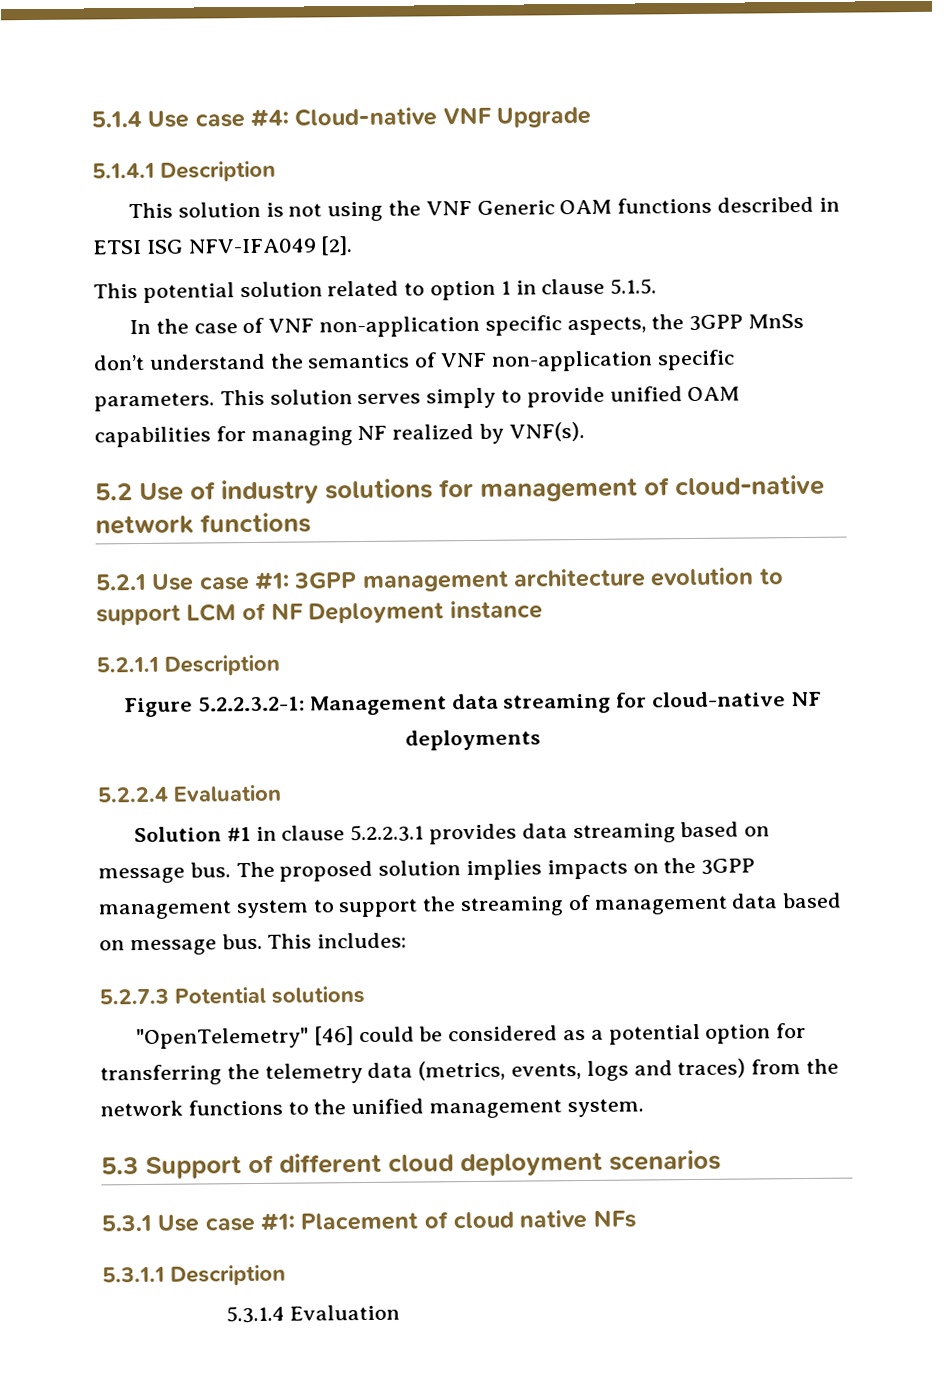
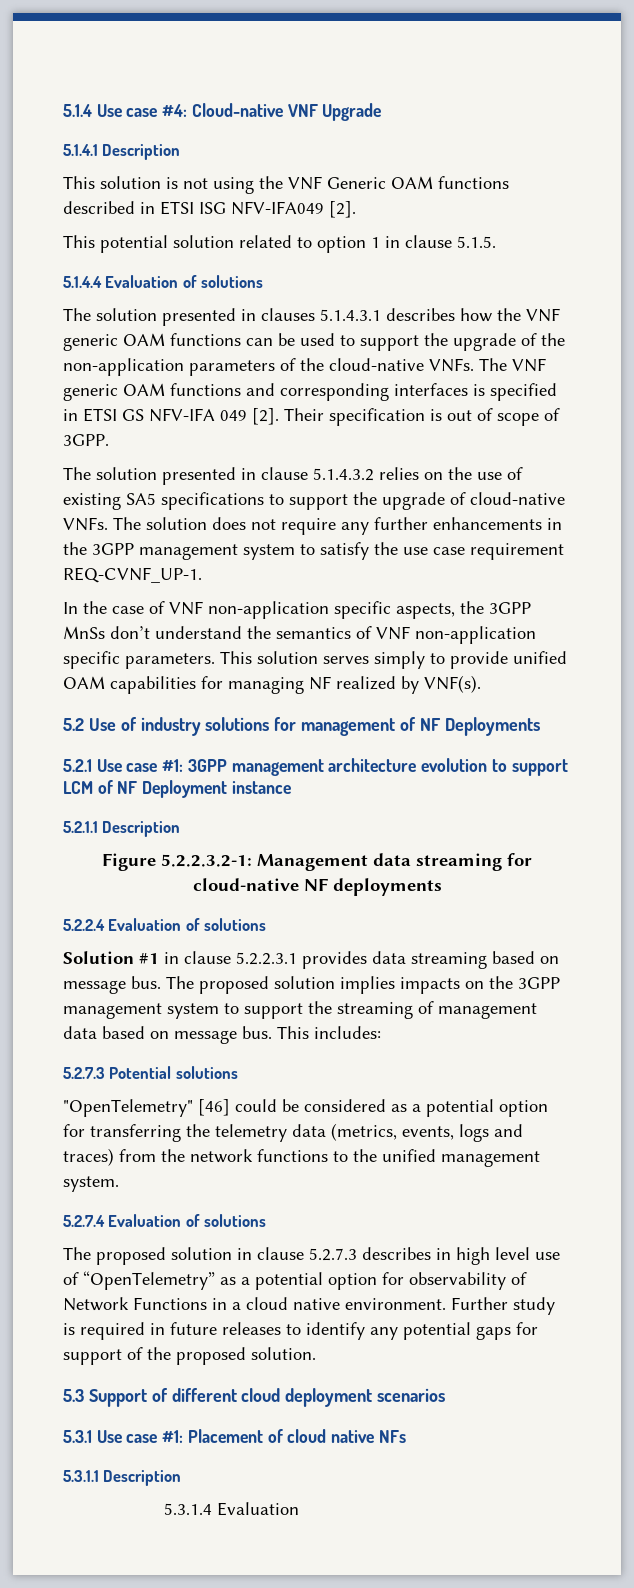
(658, 286) none -> [63,275,264,288] [63,308,560,326] [63,333,565,351] [63,358,546,376] [63,383,557,401] [63,408,560,426] [63,434,109,446] [63,467,523,485] [63,492,565,510] [63,517,562,535] [63,542,564,560] [63,567,202,583] // 5.1.4.4 Evaluation of solutions // The solution presented in clauses 5.1.4.3.1 describes how the VNF generic OAM functions can be used to support the upgrade of the non-application parameters of the cloud-native VNFs. The VNF generic OAM functions and corresponding interfaces is specified in ETSI GS NFV-IFA 049 [2]. Their specification is out of scope of 3GPP. // The solution presented in clause 5.1.4.3.2 relies on the use of existing SA5 specifications to support the upgrade of cloud-native VNFs. The solution does not require any further enhancements in the 3GPP management system to satisfy the use case requirement REQ-CVNF_UP-1.
[675,474,825,497] [95,512,311,535] cloud-native network functions -> [419,717,540,736] NF Deployments
(282, 793) none -> [185,918,267,931] of solutions
(644, 1108) none -> [63,1214,267,1227] [63,1247,560,1265] [63,1271,527,1290] [63,1297,555,1315] [63,1322,538,1340] [63,1347,316,1365] // 5.2.7.4 Evaluation of solutions // The proposed solution in clause 5.2.7.3 describes in high level use of “OpenTelemetry” as a potential option for observability of Network Functions in a cloud native environment. Further study is required in future releases to identify any potential gaps for support of the proposed solution.

